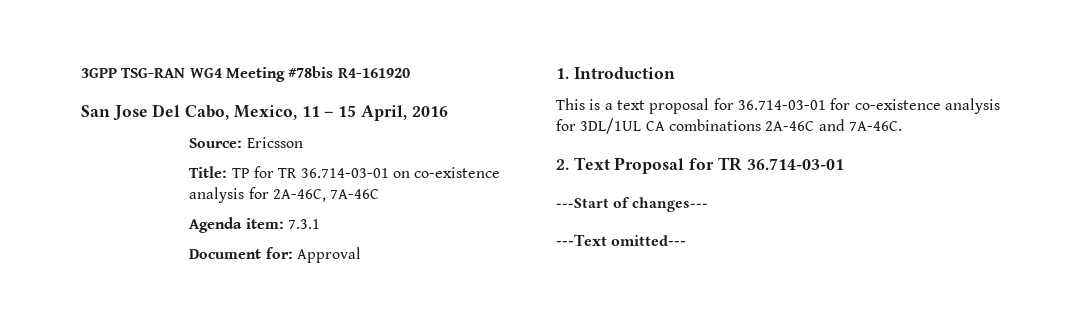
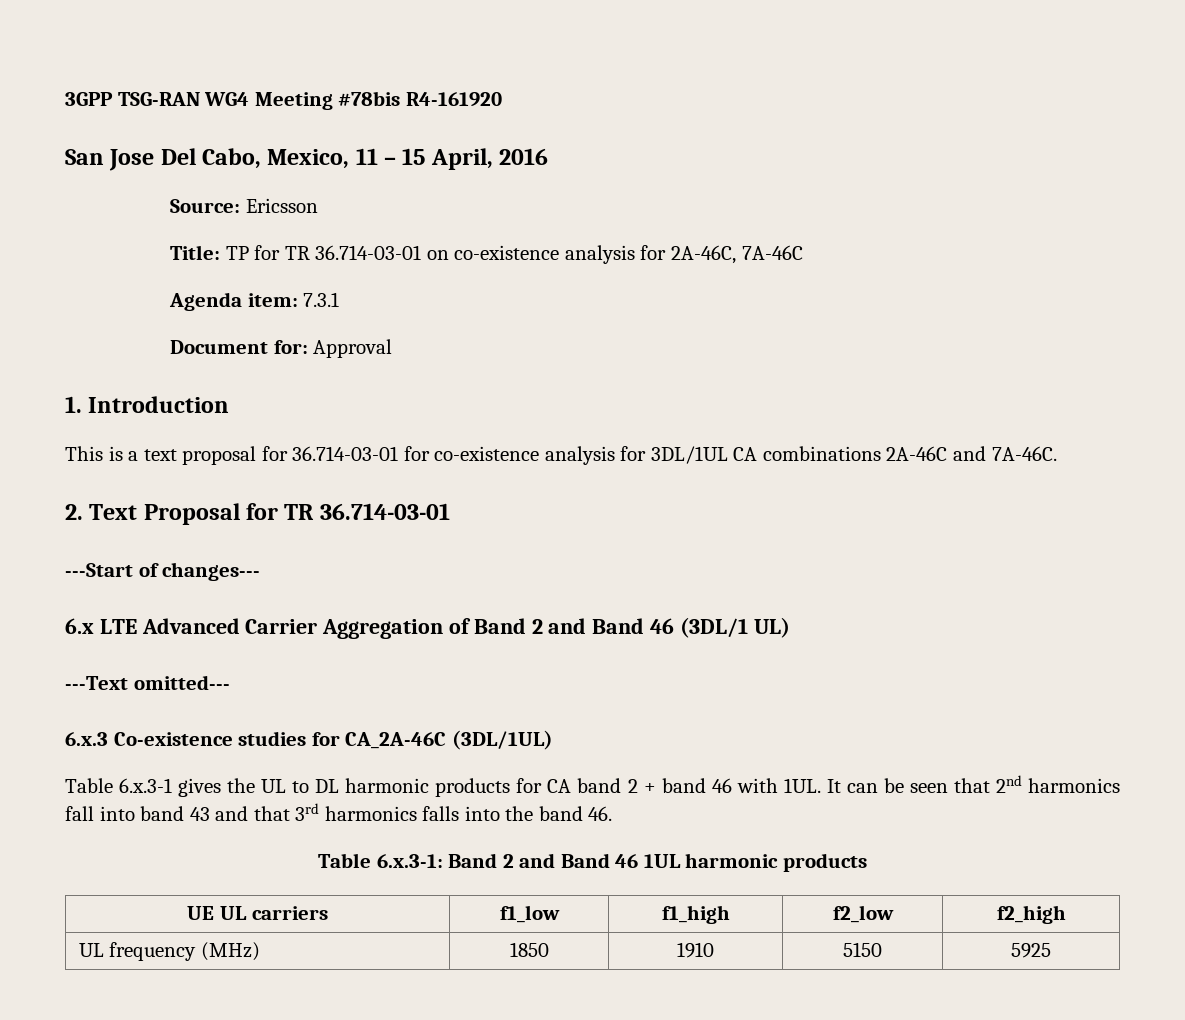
[556,234,687,246] ---Text omitted--- -> [65,617,790,639] [65,675,230,690] [65,730,553,750] [65,775,1120,797] [65,803,613,821] [318,853,867,872] [187,906,328,920] [499,905,560,923] [661,905,730,924] [832,905,894,923] [996,905,1066,924] [78,942,260,961] [509,942,549,957] [677,942,714,958] [843,942,882,957] [1011,943,1051,958] 6.x LTE Advanced Carrier Aggregation of Band 2 and Band 46 (3DL/1 UL) // ---Text omitted--- // 6.x.3 Co-existence studies for CA_2A-46C (3DL/1UL) // Table 6.x.3-1 gives the UL to DL harmonic products for CA band 2 + band 46 with 1UL. It can be seen that 2nd harmonics fall into band 43 and that 3rd harmonics falls into the band 46. // Table 6.x.3-1: Band 2 and Band 46 1UL harmonic products // UE UL carriers | f1_low | f1_high | f2_low | f2_high // UL frequency (MHz) | 1850 | 1910 | 5150 | 5925

